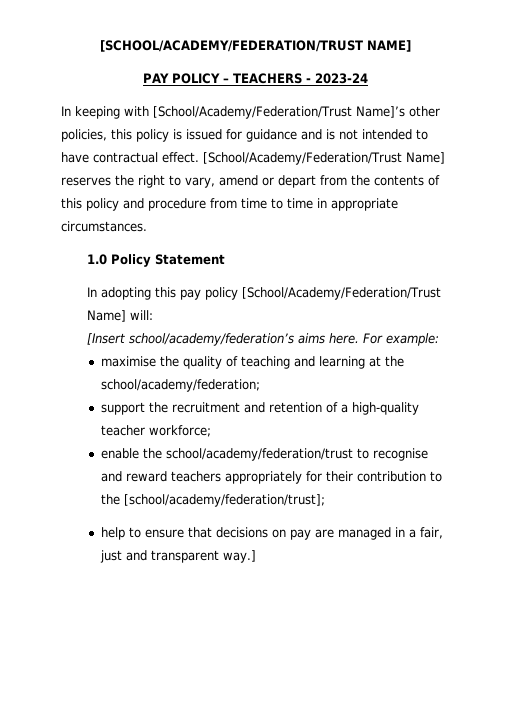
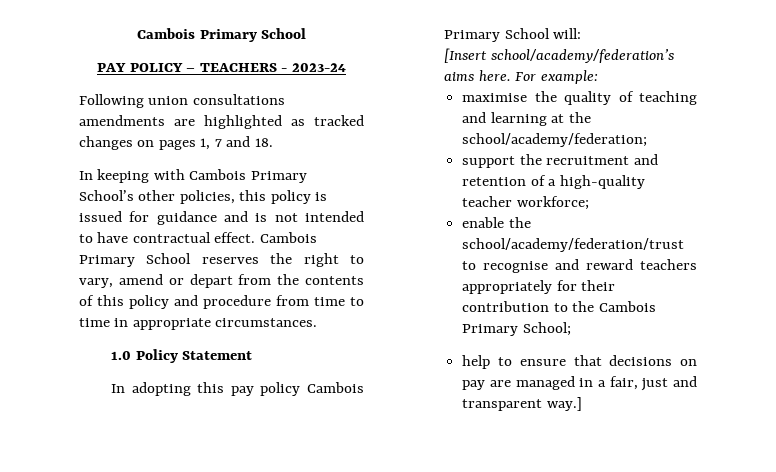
[100,40,411,52] [SCHOOL/ACADEMY/FEDERATION/TRUST NAME] -> [137,28,306,42] Cambois Primary School
(369, 78) none -> [79,94,285,108] [79,115,364,129] [79,136,273,150] // Following union consultations amendments are highlighted as tracked changes on pages 1, 7 and 18.
[153,106,405,119] [School/Academy/Federation/Trust Name]’s -> [189,169,307,183] [79,190,134,201] Cambois Primary School’s
[203,152,445,165] [School/Academy/Federation/Trust Name] -> [259,232,317,243] [79,253,192,267] Cambois Primary School
[241,287,441,300] [86,310,126,322] [School/Academy/Federation/Trust Name] -> [307,382,364,393] [444,28,550,42] Cambois Primary School
[123,494,325,507] [school/academy/federation/trust]; -> [598,301,656,312] [462,322,571,336] Cambois Primary School;

